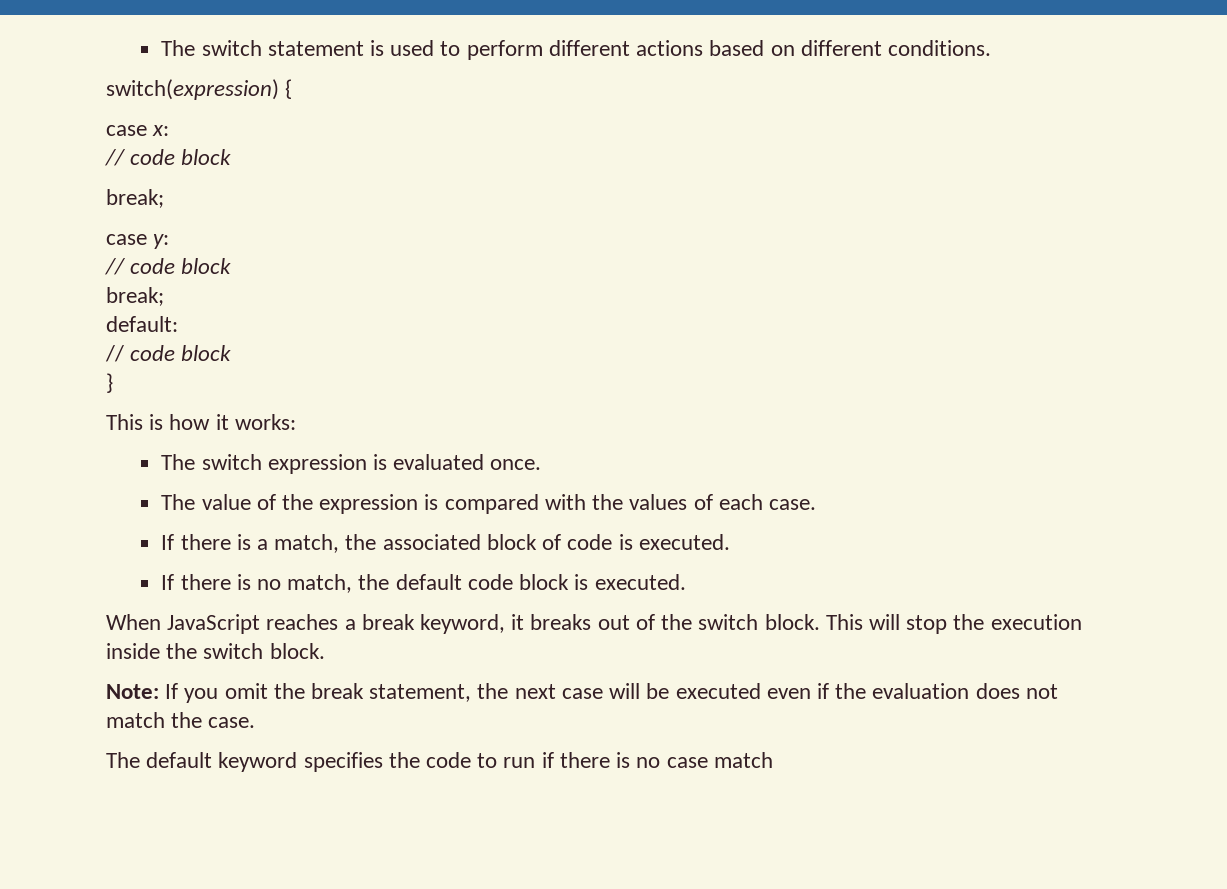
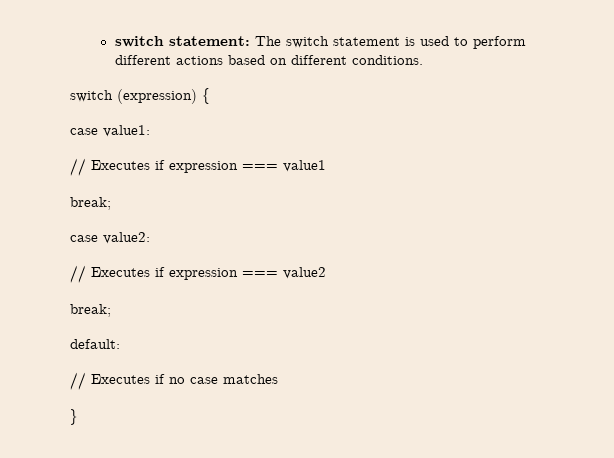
(161, 48) none -> [114,36,250,47] switch statement:
[106,79,279,100] switch(expression) -> [70,89,197,104] switch (expression)
[152,125,170,136] [105,149,232,166] x: // // code block -> [103,125,150,137] [70,158,326,176] value1: // // Executes if expression === value1
[153,234,170,249] [105,258,232,275] [106,287,164,306] [106,316,178,332] [105,345,232,362] [106,373,113,393] [106,414,296,430] [161,454,542,474] [161,494,816,514] [161,534,730,553] [161,574,686,593] [106,614,1082,634] [106,643,325,659] [106,683,1058,703] [106,712,256,728] [106,752,773,772] y: // // code block // break; // default: // // code block // } // This is how it works: // The switch expression is evaluated once. // The value of the expression is compared with the values of each case. // If there is a match, the associated block of code is executed. // If there is no match, the default code block is executed. // When JavaScript reaches a break keyword, it breaks out of the switch block. This will stop the execution inside the switch block. // Note: If you omit the break statement, the next case will be executed even if the evaluation does not match the case. // The default keyword specifies the code to run if there is no case match -> [103,232,150,244] [70,265,326,283] [70,304,111,317] [70,339,120,349] [70,372,278,390] [70,409,78,425] value2: // // Executes if expression === value2 // break; // default: // // Executes if no case matches // }

